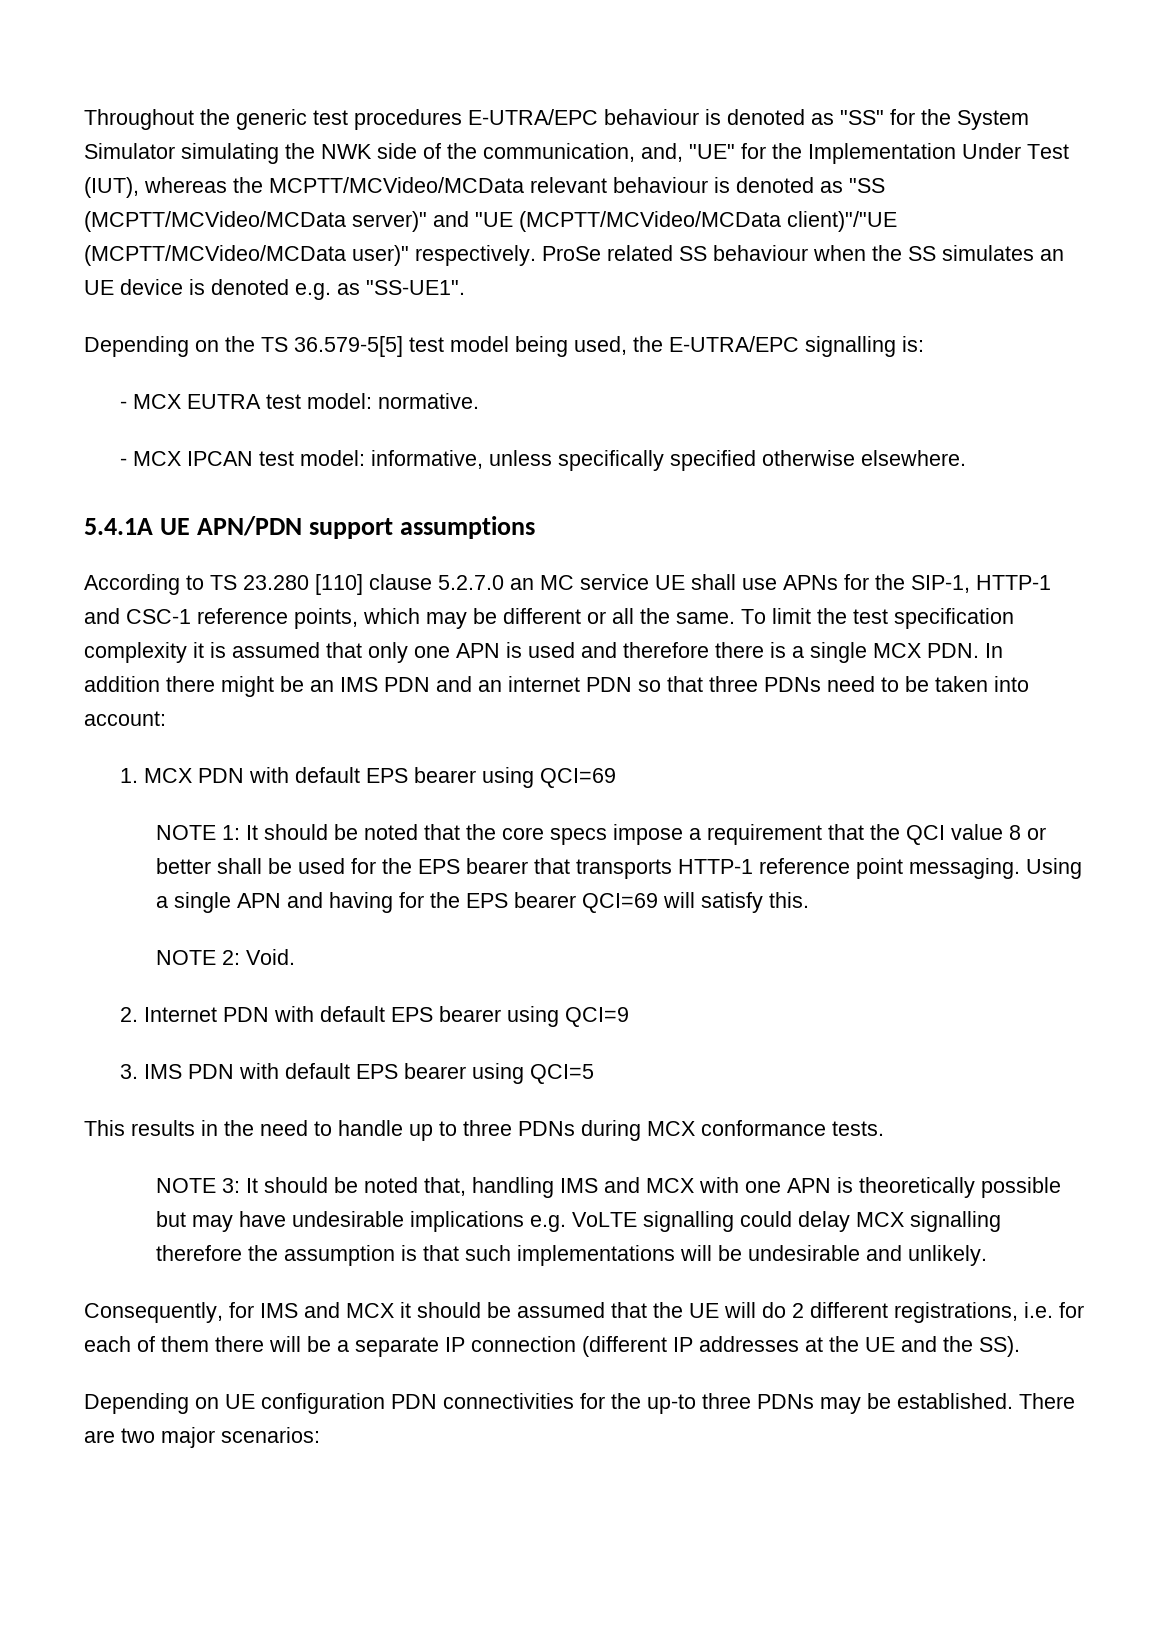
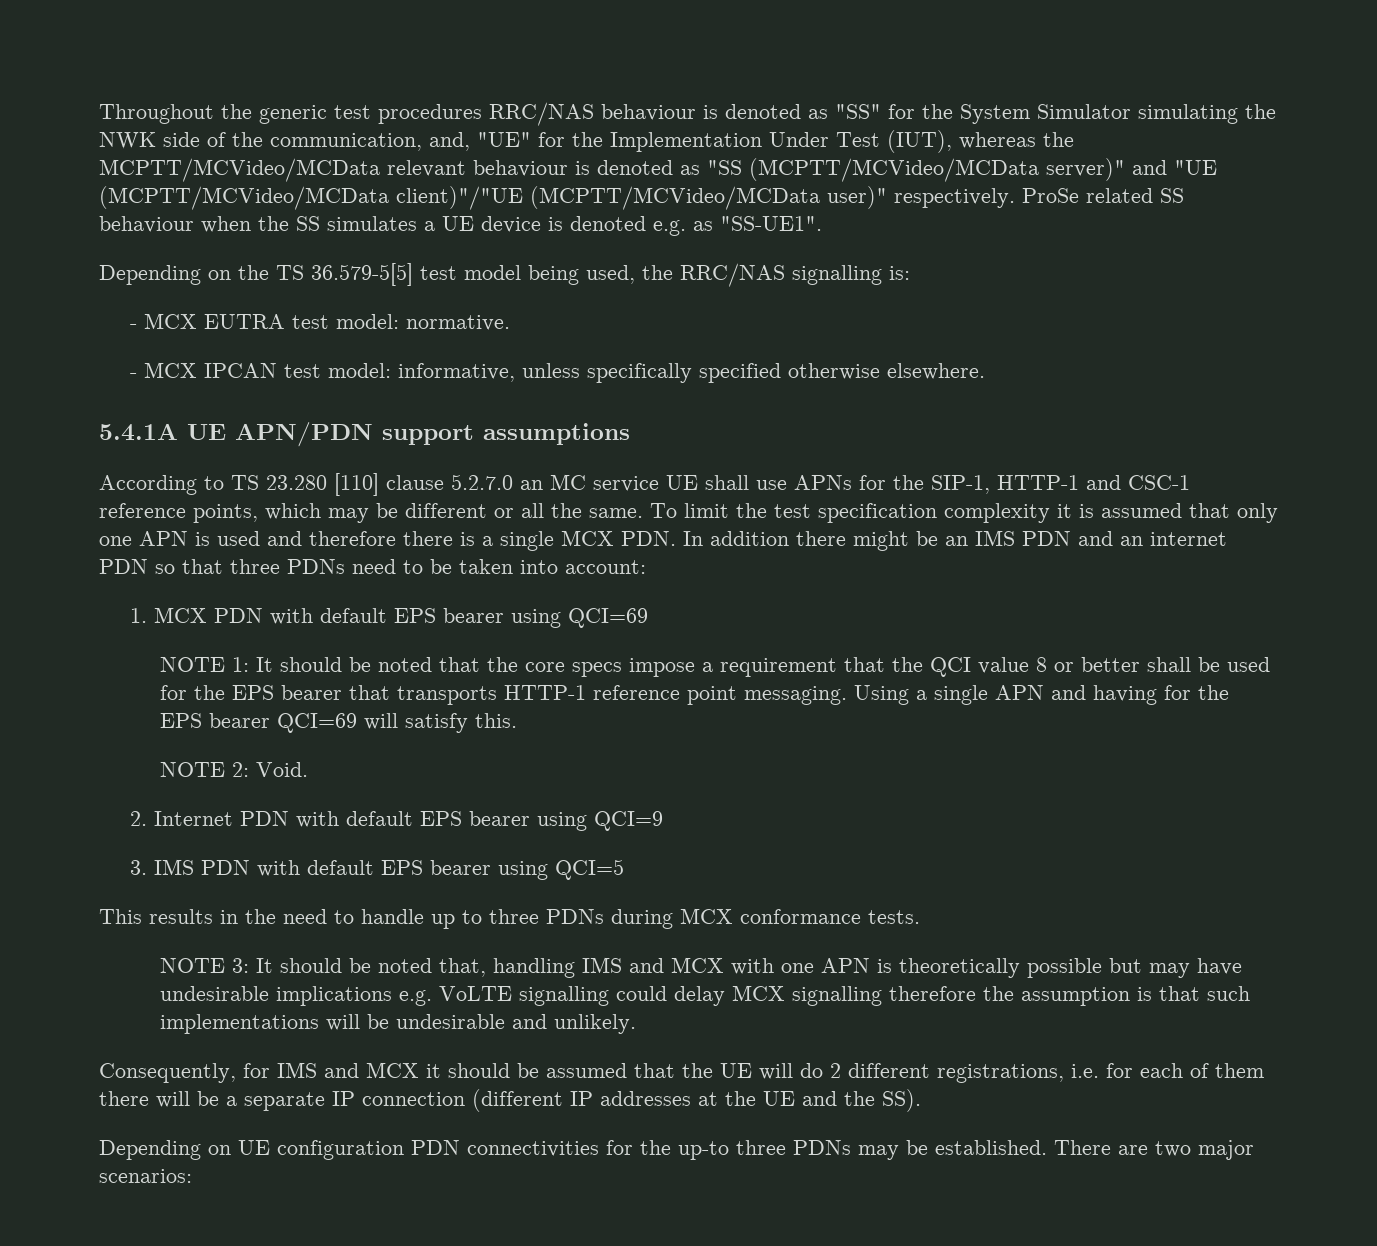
[468,109,598,125] E-UTRA/EPC -> [489,102,594,126] RRC/NAS
[1040,249,1064,261] an -> [424,221,435,231] a
[669,336,799,352] E-UTRA/EPC -> [680,263,785,287] RRC/NAS

